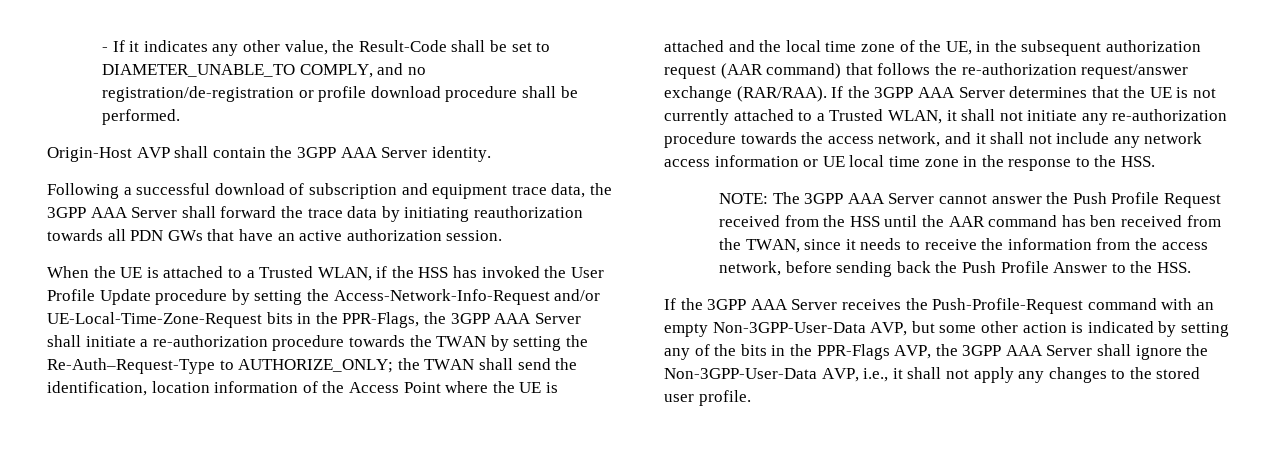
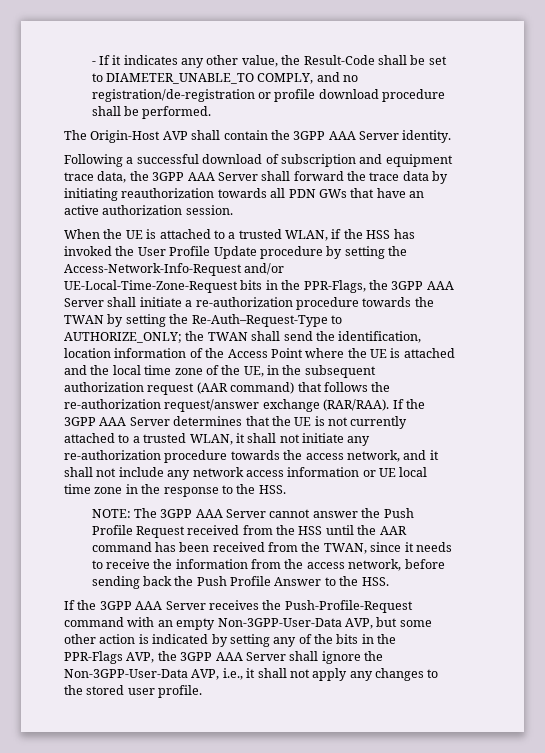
(181, 117) none -> [64,130,87,140] The
[259,266,314,278] Trusted -> [238,229,282,239] trusted
[829,109,884,121] Trusted -> [143,433,187,443] trusted
[1090,215,1117,227] ben -> [179,542,210,552] been

